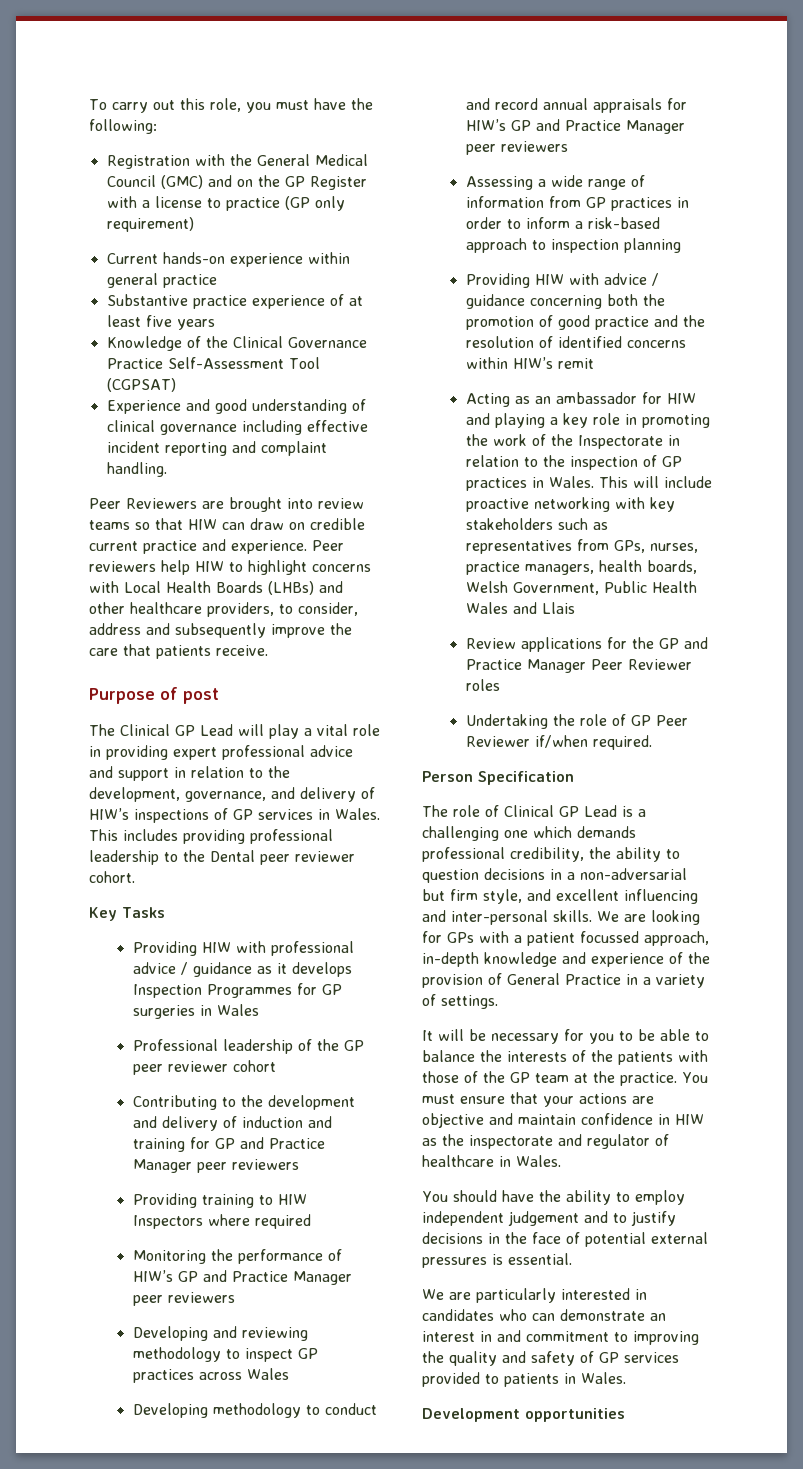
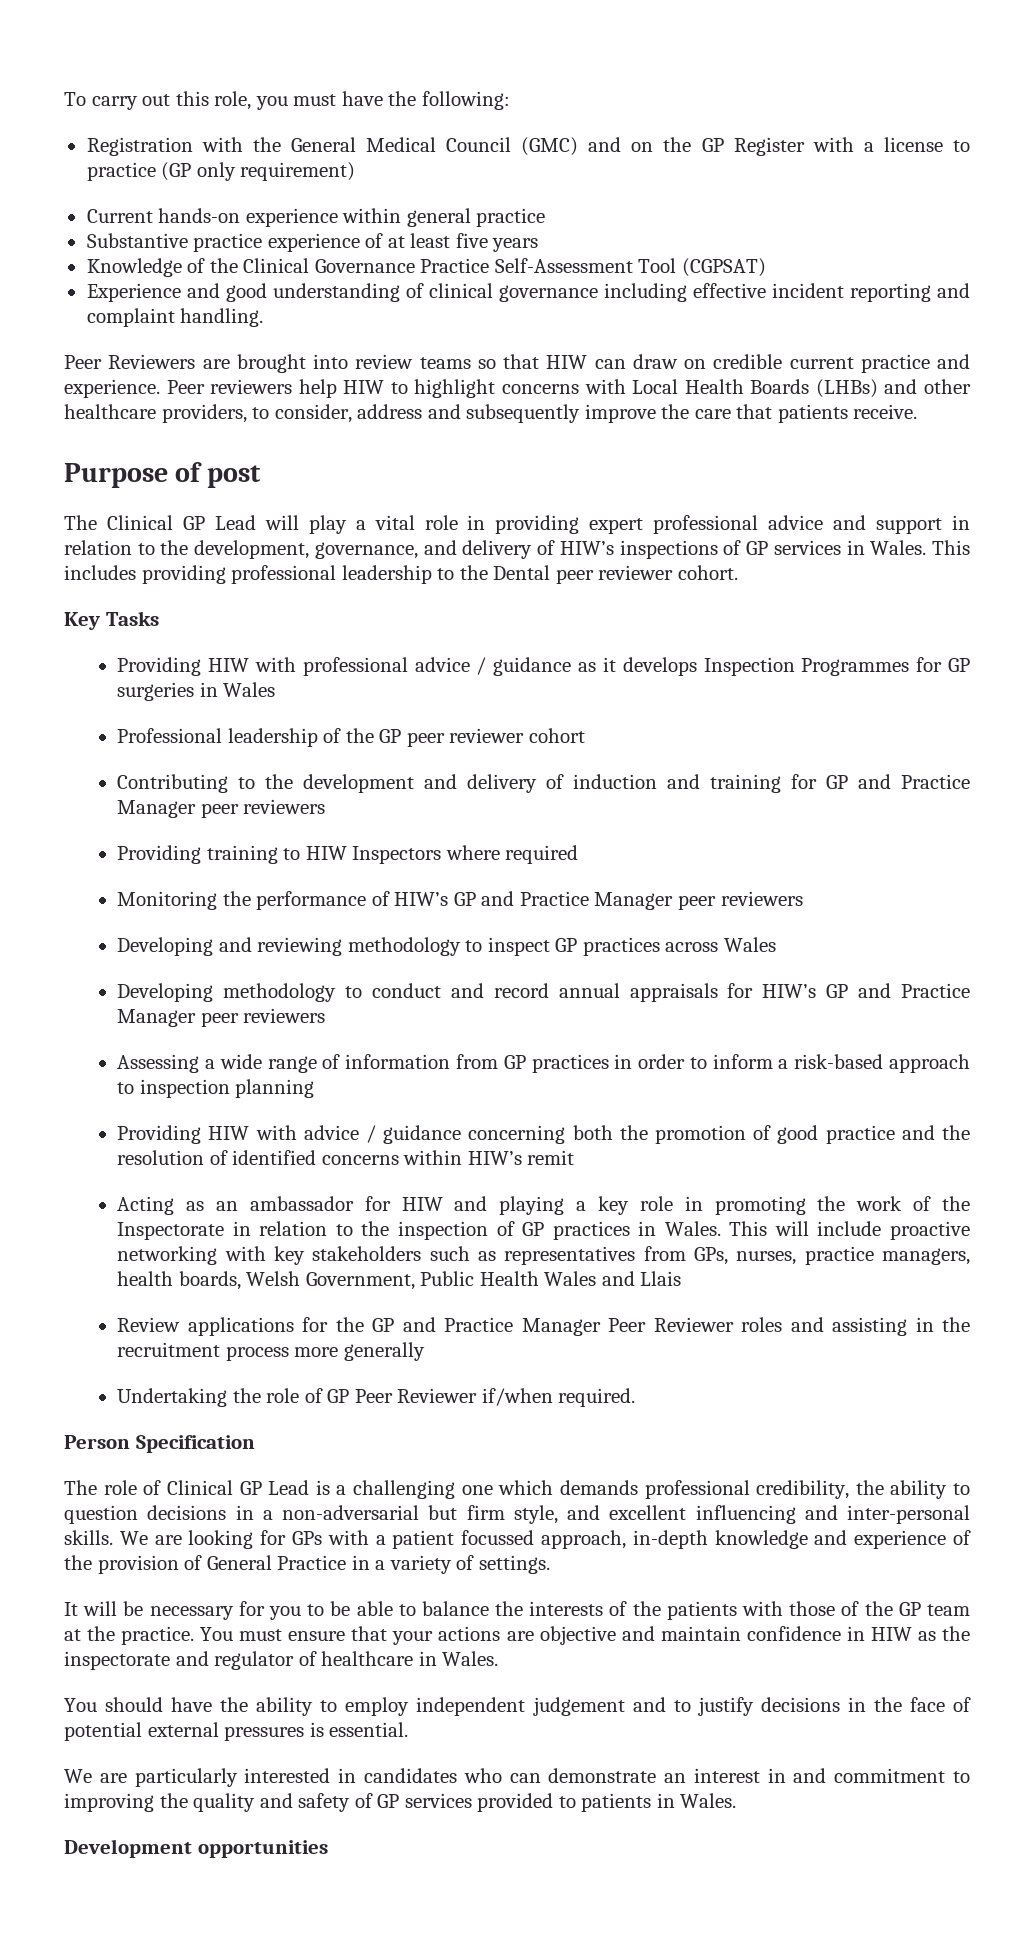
(500, 685) none -> [790,1317,970,1336] [117,1342,425,1361] and assisting in the recruitment process more generally

